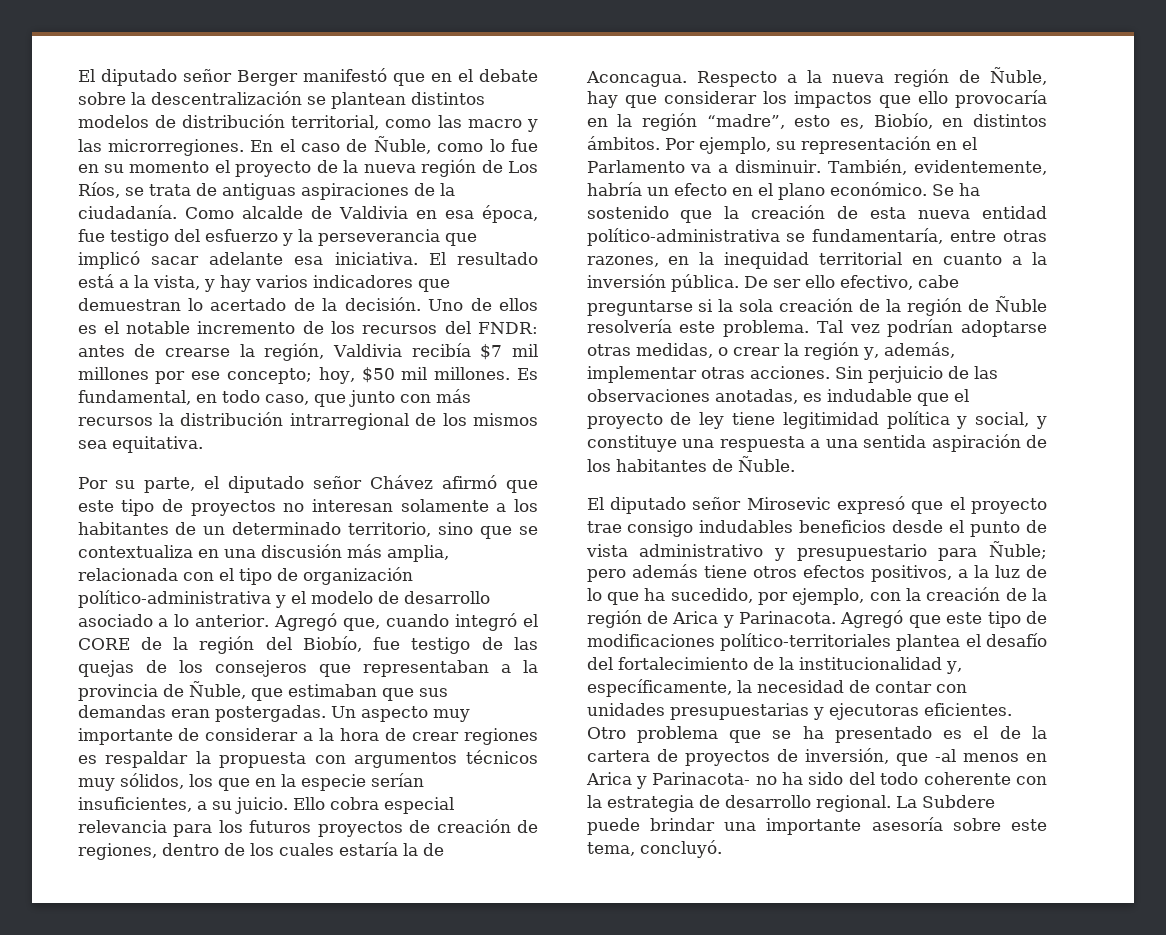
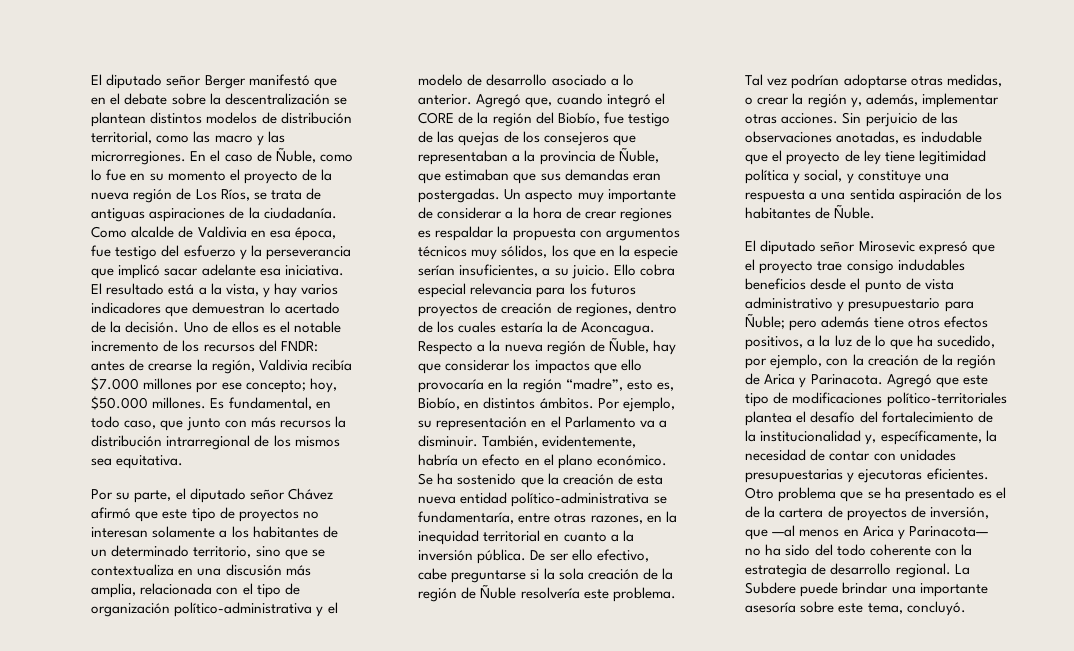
[480,344,538,360] $7 mil -> [91,377,140,391] $7.000
[361,367,428,383] $50 mil -> [91,396,149,410] $50.000
[934,749,956,762] -al -> [772,525,796,537] —al
[652,772,751,785] Parinacota- -> [908,526,988,537] Parinacota—

